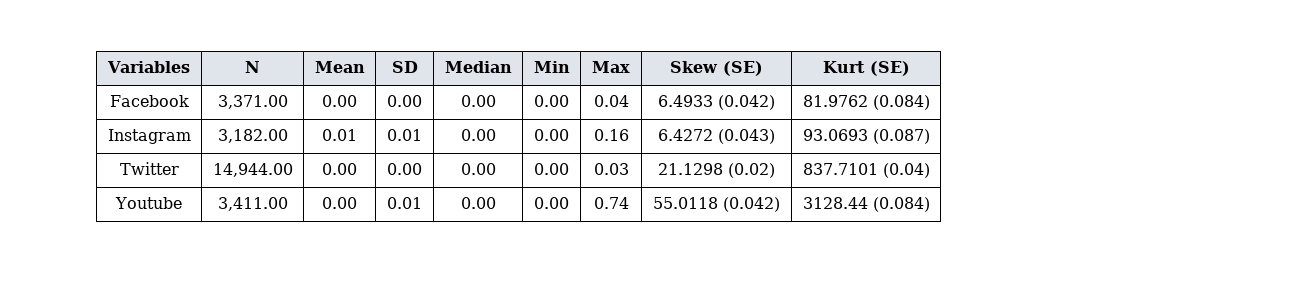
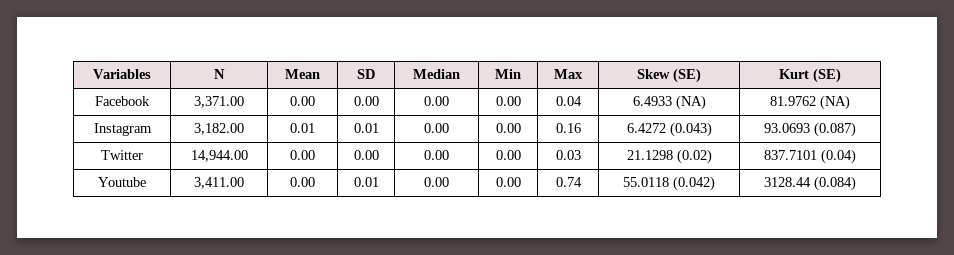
[718,95,775,110] (0.042) -> [675,95,706,110] (NA)
[872,95,930,110] (0.084) -> [820,95,850,110] (NA)

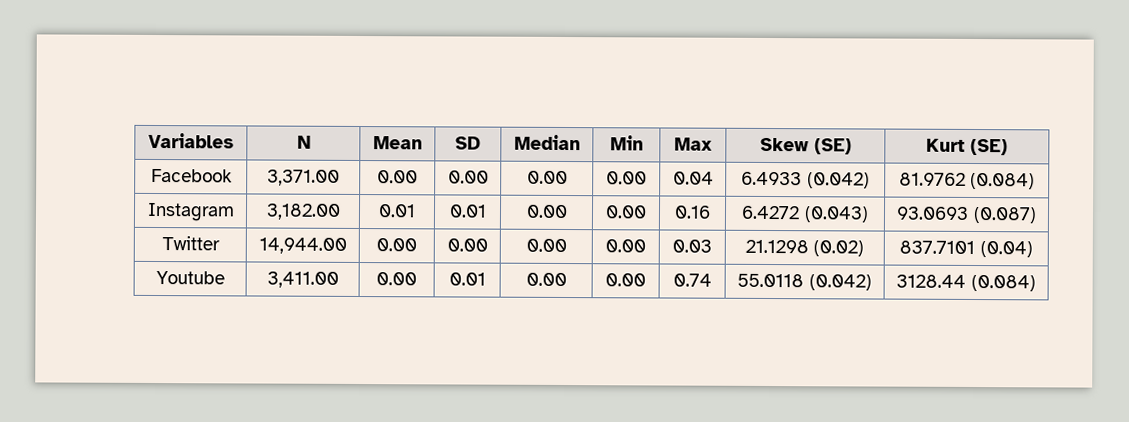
[675,95,706,110] (NA) -> [806,172,870,189] (0.042)
[820,95,850,110] (NA) -> [970,172,1036,190] (0.084)

